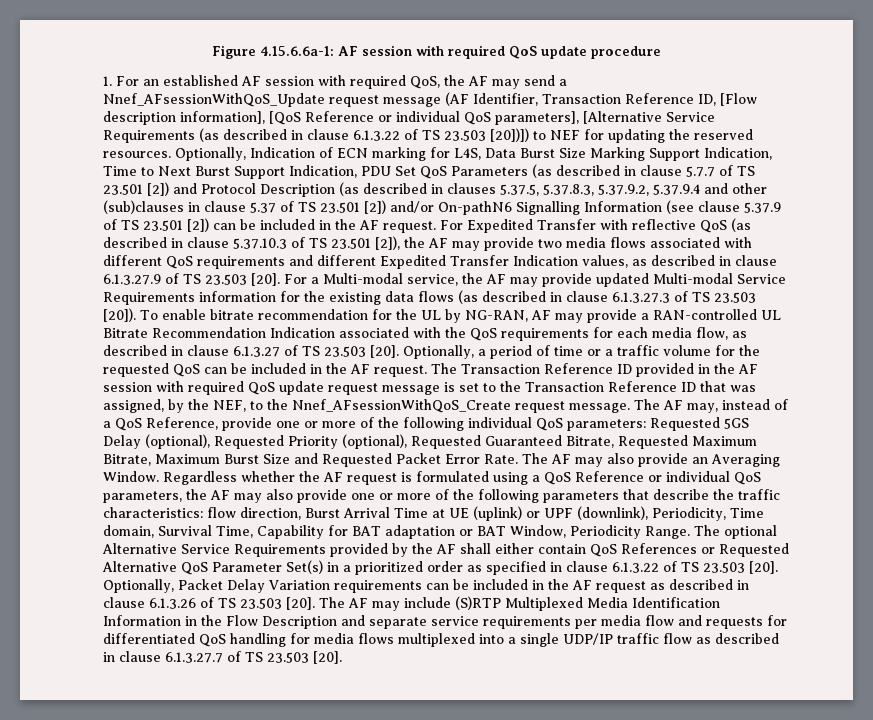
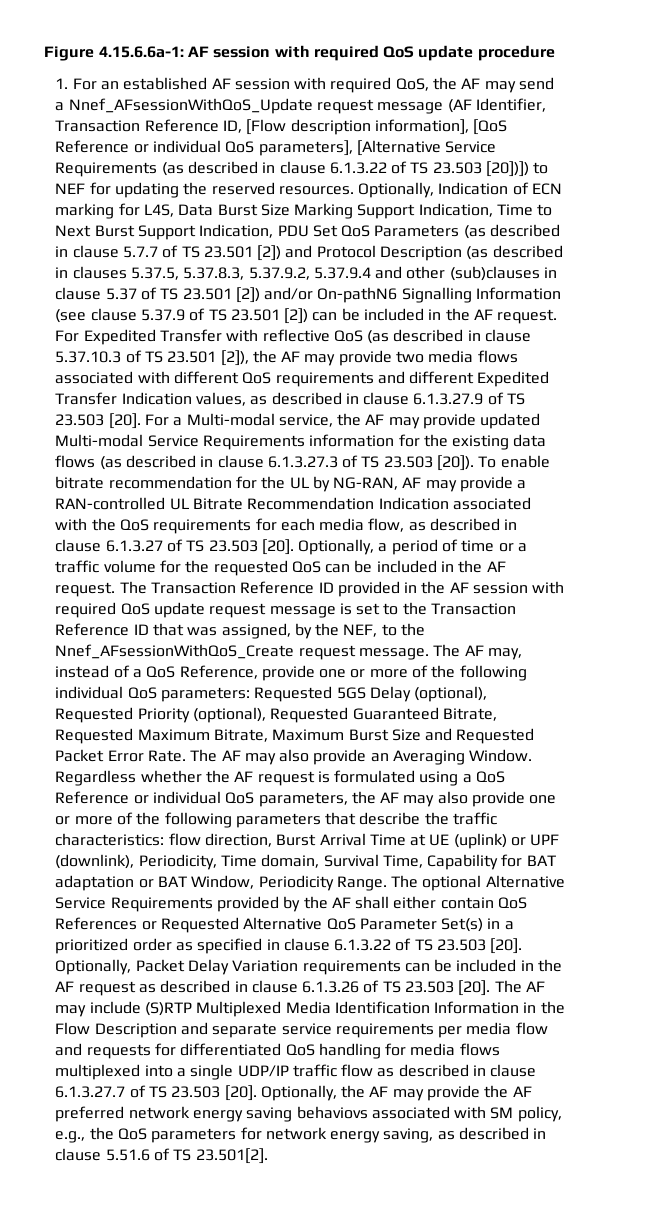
(342, 657) none -> [260,1085,532,1101] [55,1106,562,1122] [55,1127,547,1143] [55,1148,268,1164] Optionally, the AF may provide the AF preferred network energy saving behaviovs associated with SM policy, e.g., the QoS parameters for network energy saving, as described in clause 5.51.6 of TS 23.501[2].

